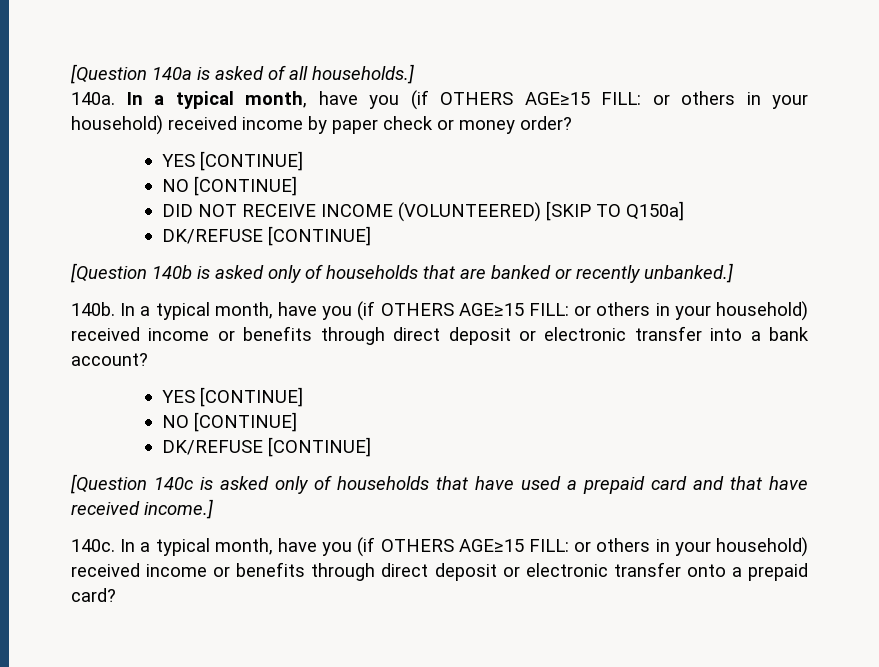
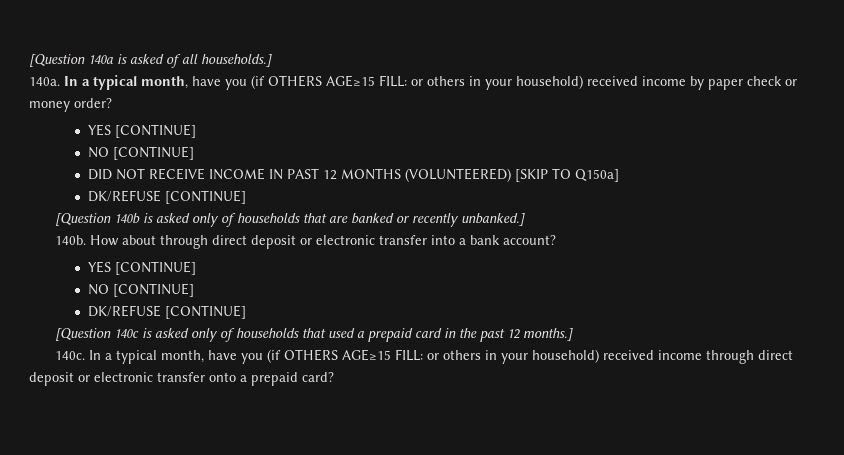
(394, 210) none -> [269,168,402,180] IN PAST 12 MONTHS
[120,301,809,321] [71,326,313,341] In a typical month, have you (if OTHERS AGE≥15 FILL: or others in your household) received income or benefits -> [90,235,157,246] How about
[475,476,514,490] have -> (327, 333) none
[693,476,808,490] [71,499,213,519] and that have received income.] -> [444,328,574,342] in the past 12 months.]
[213,562,306,577] or benefits -> (703, 355) none

